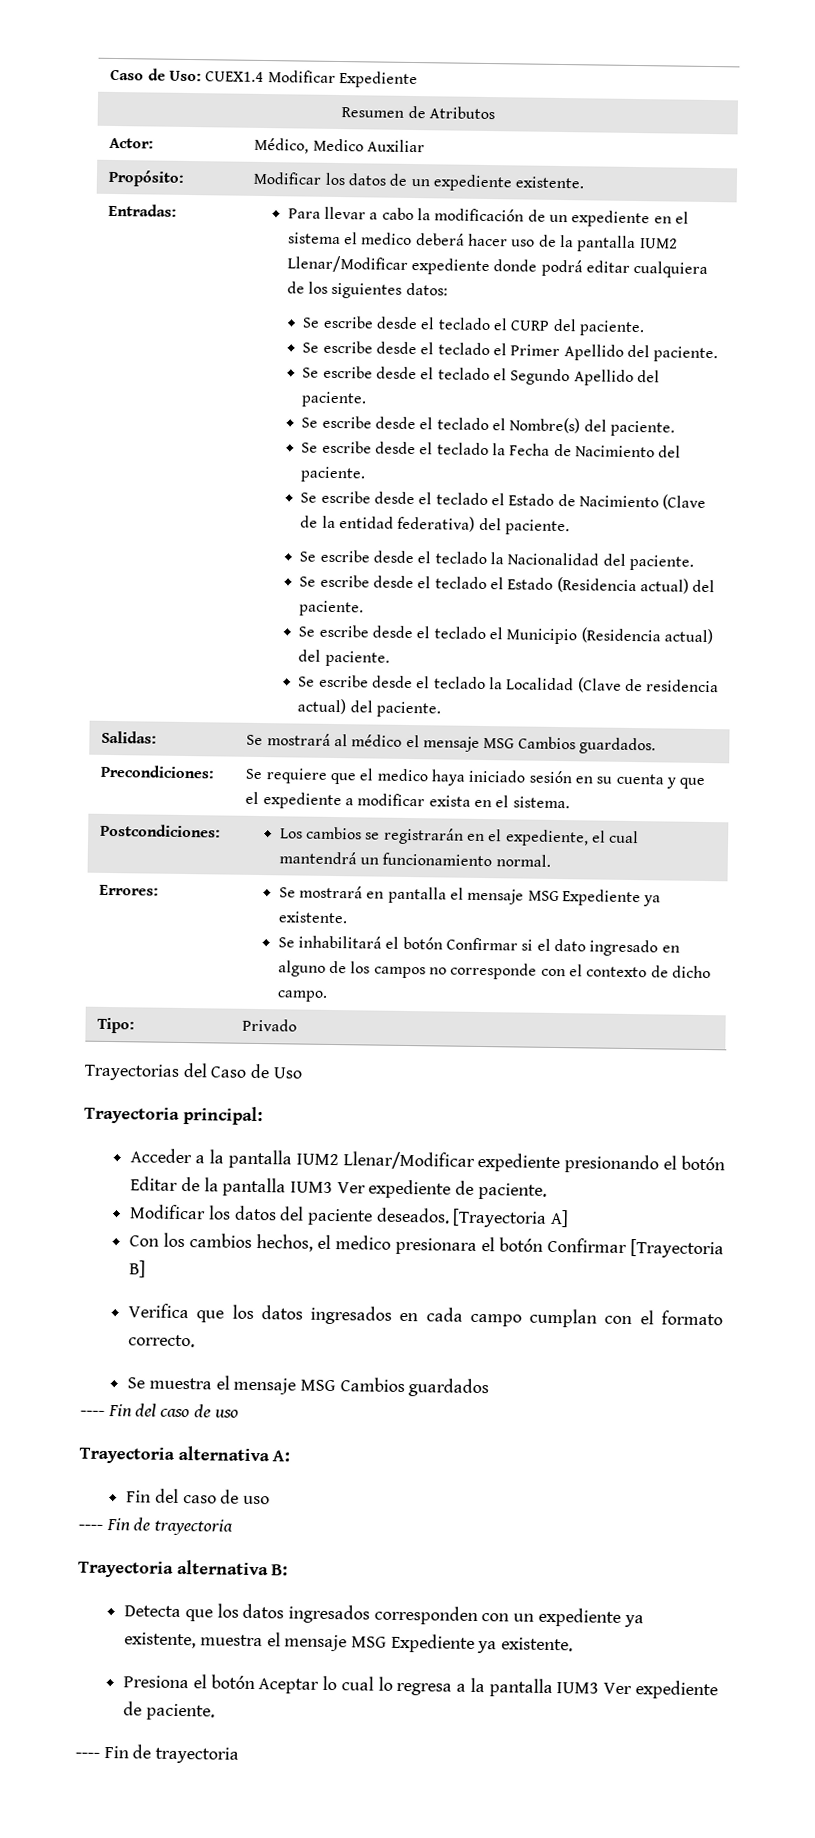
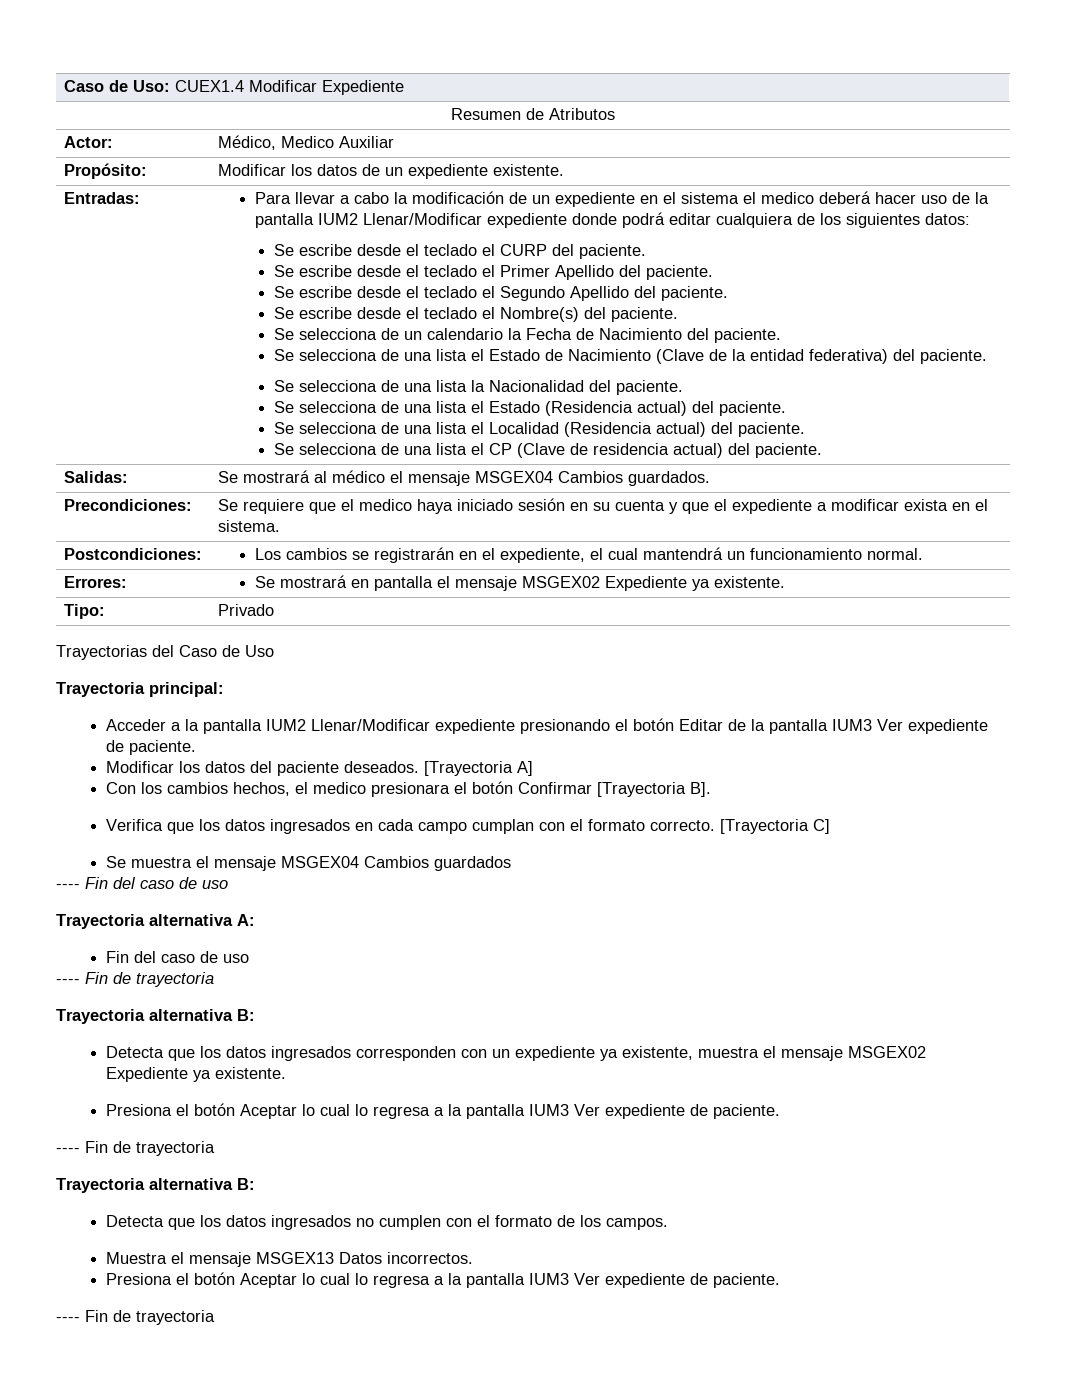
[321,440,489,456] escribe desde el teclado -> [298,328,503,340] selecciona de un calendario
[320,490,488,506] escribe desde el teclado -> [298,349,467,361] selecciona de una lista
[319,549,487,565] escribe desde el teclado -> [298,380,467,392] selecciona de una lista
[319,574,487,590] escribe desde el teclado -> [298,401,467,413] selecciona de una lista
[318,624,713,645] [298,649,390,667] [298,674,575,691] escribe desde el teclado el Municipio (Residencia actual) del paciente. // Se escribe desde el teclado la Localidad -> [298,422,805,437] [273,443,512,455] selecciona de una lista el Localidad (Residencia actual) del paciente. // Se selecciona de una lista el CP
[483,738,516,749] MSG -> [474,471,553,483] MSGEX04
[527,889,662,907] [277,911,348,924] [277,935,680,957] [277,960,711,980] [276,990,328,1002] MSG Expediente ya existente. // Se inhabilitará el botón Confirmar si el dato ingresado en alguno de los campos no corresponde con el contexto de dicho campo. -> [521,576,785,591] MSGEX02 Expediente ya existente.
[129,1260,147,1278] B] -> [689,782,711,797] B].
(196, 1341) none -> [719,819,830,834] [Trayectoria C]
[300,1379,337,1392] MSG -> [280,856,359,868] MSGEX04
[351,1636,388,1648] MSG -> [847,1046,926,1058] MSGEX02
(240, 1755) none -> [56,1178,255,1193] [105,1215,668,1230] [105,1252,473,1267] [105,1272,780,1288] [56,1310,215,1325] // Trayectoria alternativa B: // Detecta que los datos ingresados no cumplen con el formato de los campos. // Muestra el mensaje MSGEX13 Datos incorrectos. // Presiona el botón Aceptar lo cual lo regresa a la pantalla IUM3 Ver expediente de paciente. // ---- Fin de trayectoria

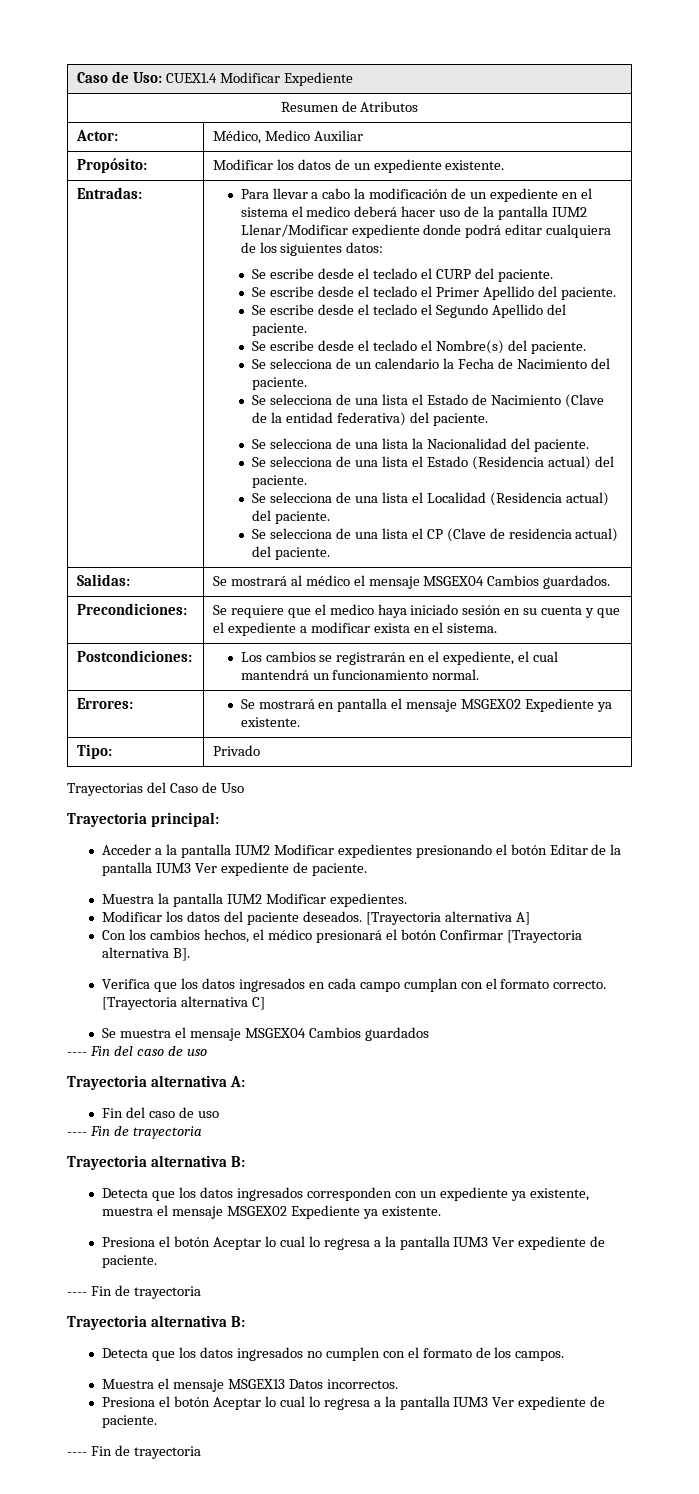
[310,719,515,734] Llenar/Modificar expediente -> [273,844,412,858] Modificar expedientes
(196, 747) none -> [102,893,407,907] // Muestra la pantalla IUM2 Modificar expedientes.
(513, 768) none -> [444,911,512,922] alternativa
[312,782,450,797] medico presionara -> [267,929,382,943] médico presionará
(686, 789) none -> [102,947,170,958] alternativa
(809, 826) none -> [181,996,249,1007] alternativa

